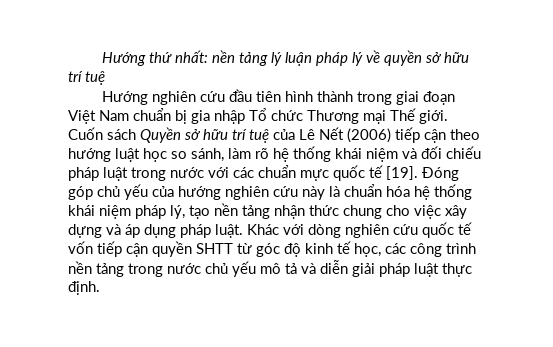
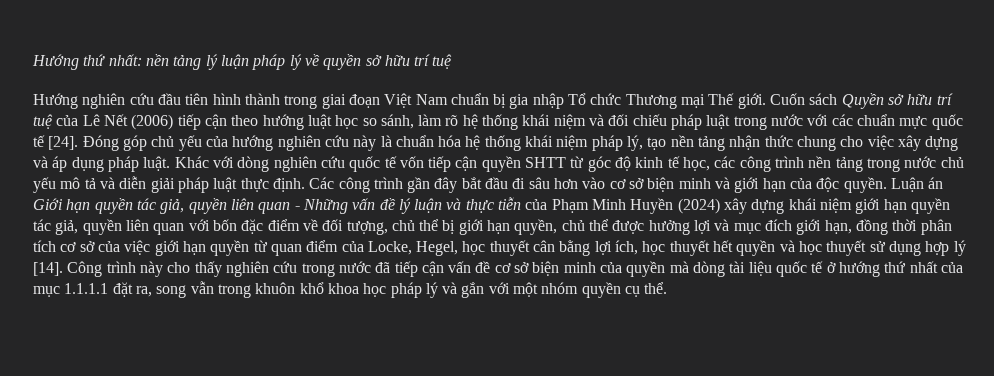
[386,166,418,180] [19]. -> [48,136,79,150] [24].
(100, 288) none -> [309,177,944,193] [33,197,950,214] [33,219,952,235] [33,240,966,256] [33,261,963,277] [33,281,668,298] Các công trình gần đây bắt đầu đi sâu hơn vào cơ sở biện minh và giới hạn của độc quyền. Luận án Giới hạn quyền tác giả, quyền liên quan - Những vấn đề lý luận và thực tiễn của Phạm Minh Huyền (2024) xây dựng khái niệm giới hạn quyền tác giả, quyền liên quan với bốn đặc điểm về đối tượng, chủ thể bị giới hạn quyền, chủ thể được hưởng lợi và mục đích giới hạn, đồng thời phân tích cơ sở của việc giới hạn quyền từ quan điểm của Locke, Hegel, học thuyết cân bằng lợi ích, học thuyết hết quyền và học thuyết sử dụng hợp lý [14]. Công trình này cho thấy nghiên cứu trong nước đã tiếp cận vấn đề cơ sở biện minh của quyền mà dòng tài liệu quốc tế ở hướng thứ nhất của mục 1.1.1.1 đặt ra, song vẫn trong khuôn khổ khoa học pháp lý và gắn với một nhóm quyền cụ thể.

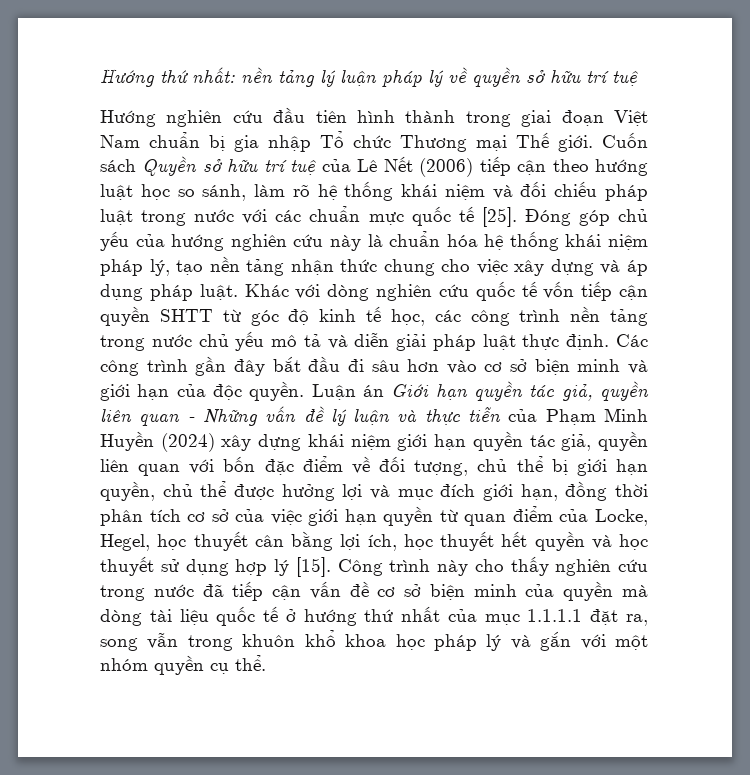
[48,136,79,150] [24]. -> [481,207,517,227] [25].
[33,262,63,276] [14]. -> [295,557,331,577] [15].

